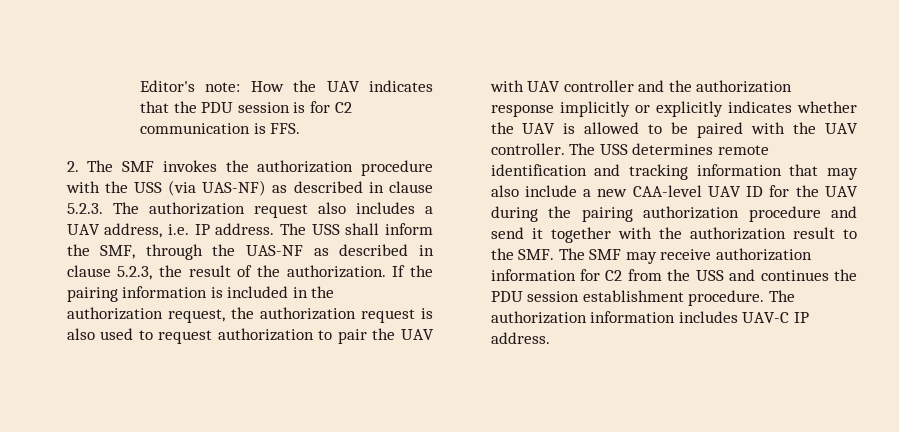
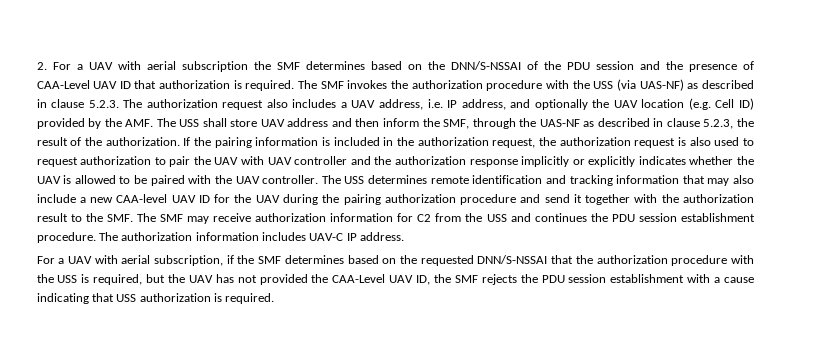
[140,80,433,92] [140,101,352,113] [140,123,301,134] [66,161,79,172] Editor's note: How the UAV indicates that the PDU session is for C2 communication is FFS. // 2. -> [36,61,755,72] [36,80,295,91] 2. For a UAV with aerial subscription the SMF determines based on the DNN/S-NSSAI of the PDU session and the presence of CAA-Level UAV ID that authorization is required.
[215,223,380,235] address. The USS shall -> [461,98,755,110] [36,118,380,129] address, and optionally the UAV location (e.g. Cell ID) provided by the AMF. The USS shall store UAV address and then
(550, 338) none -> [36,255,754,266] [36,274,754,285] [36,293,275,304] // For a UAV with aerial subscription, if the SMF determines based on the requested DNN/S-NSSAI that the authorization procedure with the USS is required, but the UAV has not provided the CAA-Level UAV ID, the SMF rejects the PDU session establishment with a cause indicating that USS authorization is required.

